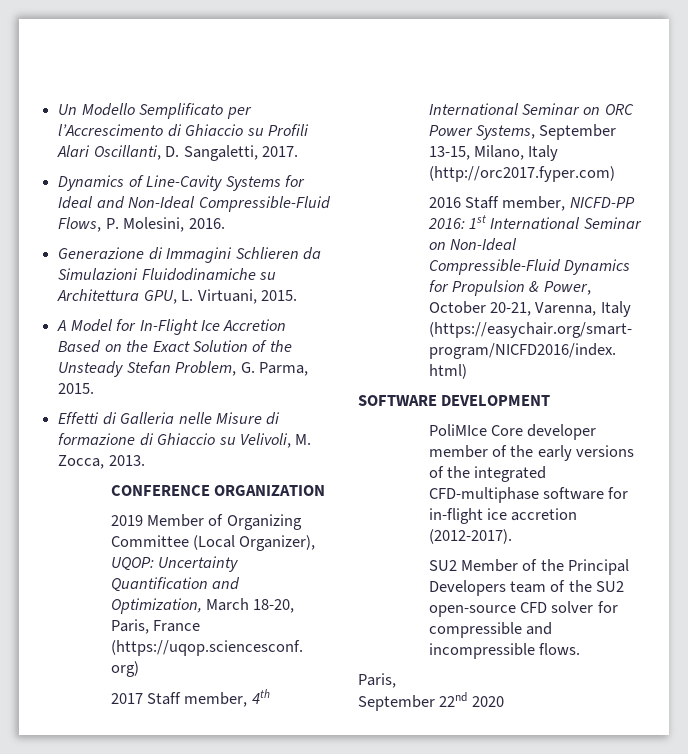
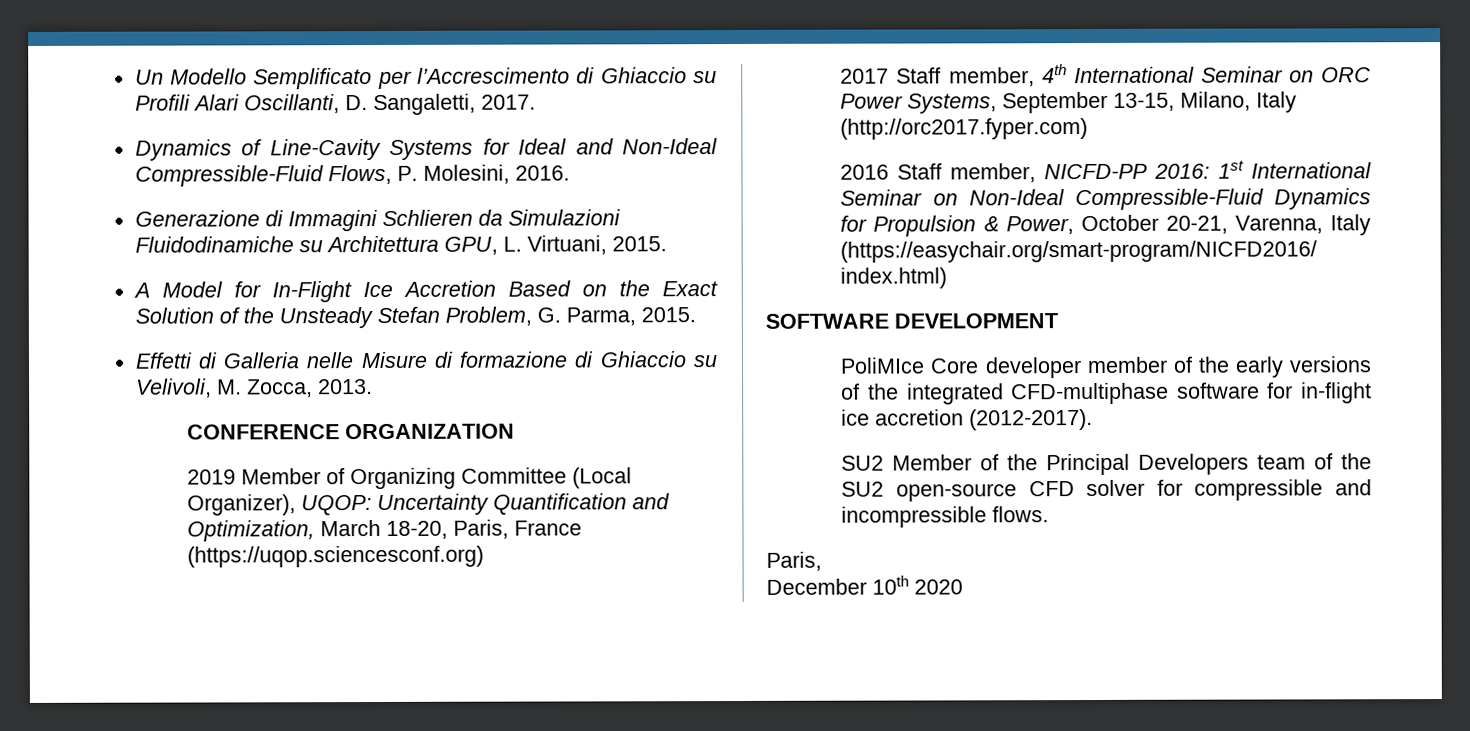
[358,692,468,711] September 22nd -> [766,575,909,595] December 10th

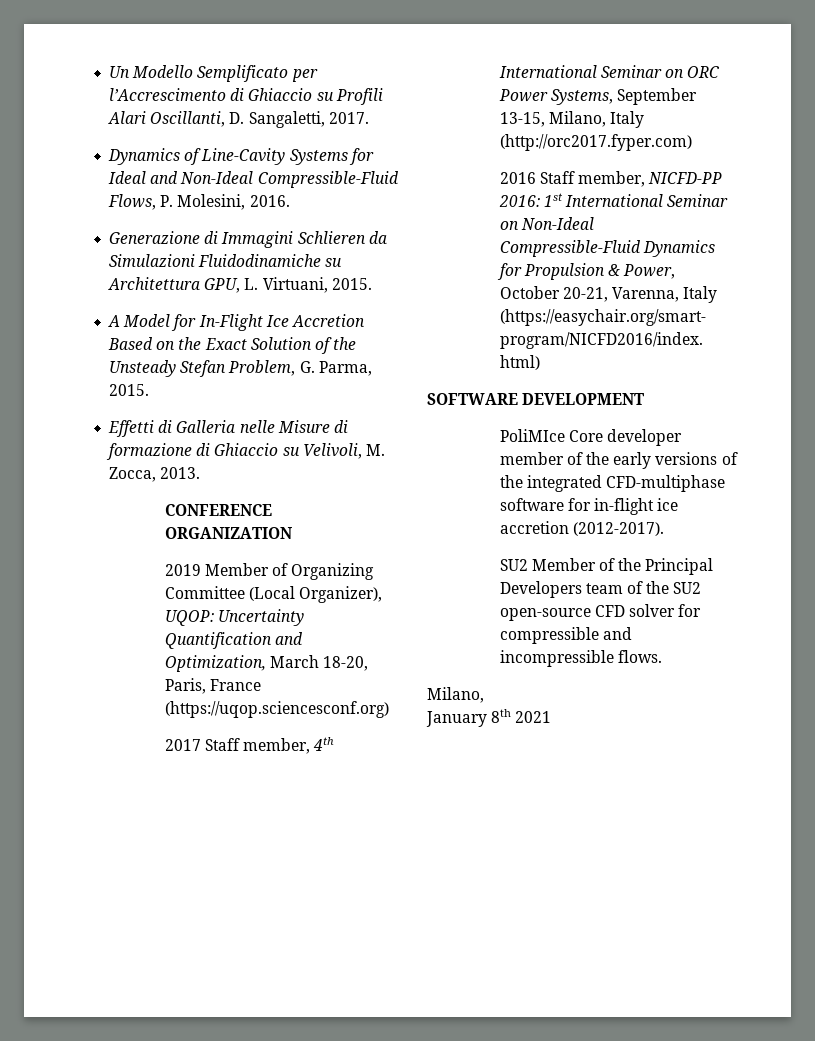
[766,551,822,571] [766,575,963,595] Paris, // December 10th 2020 -> [427,687,484,703] [426,709,552,727] Milano, // January 8th 2021

